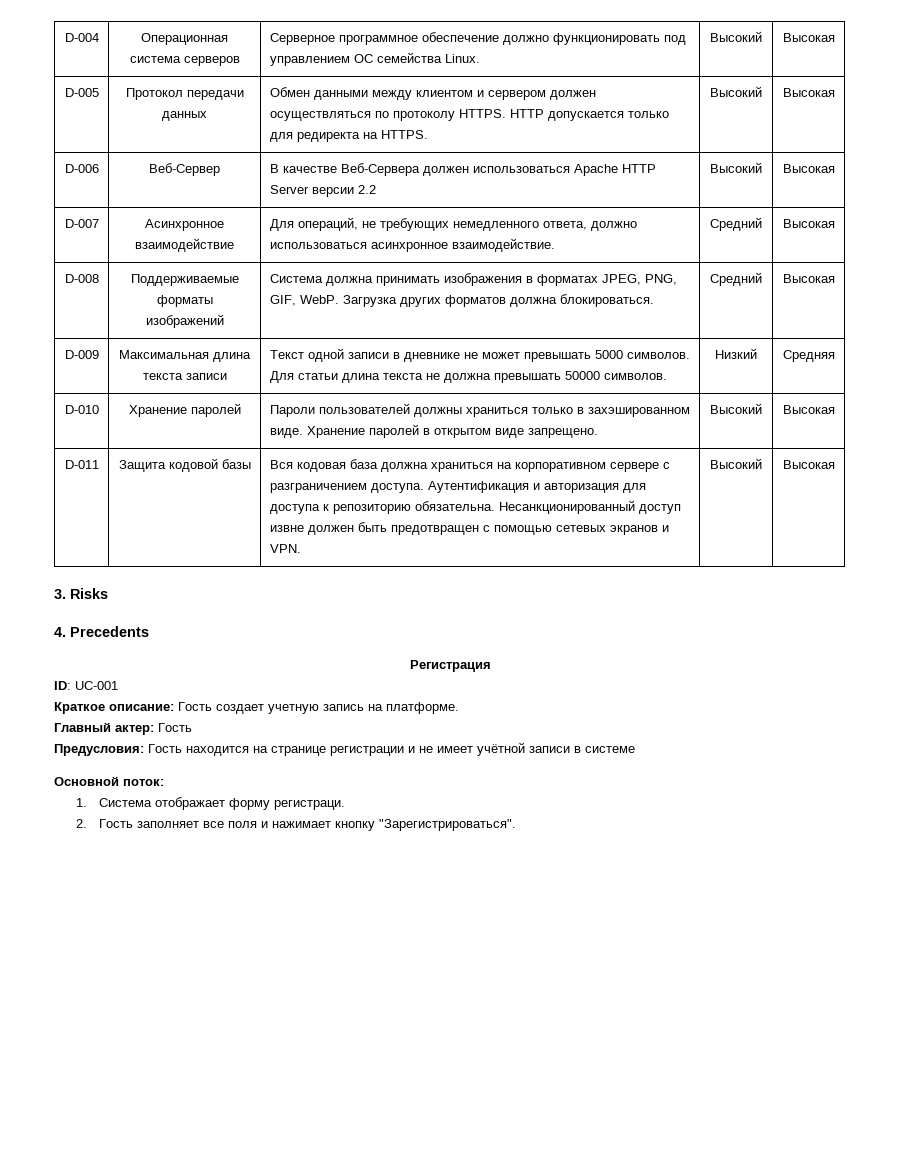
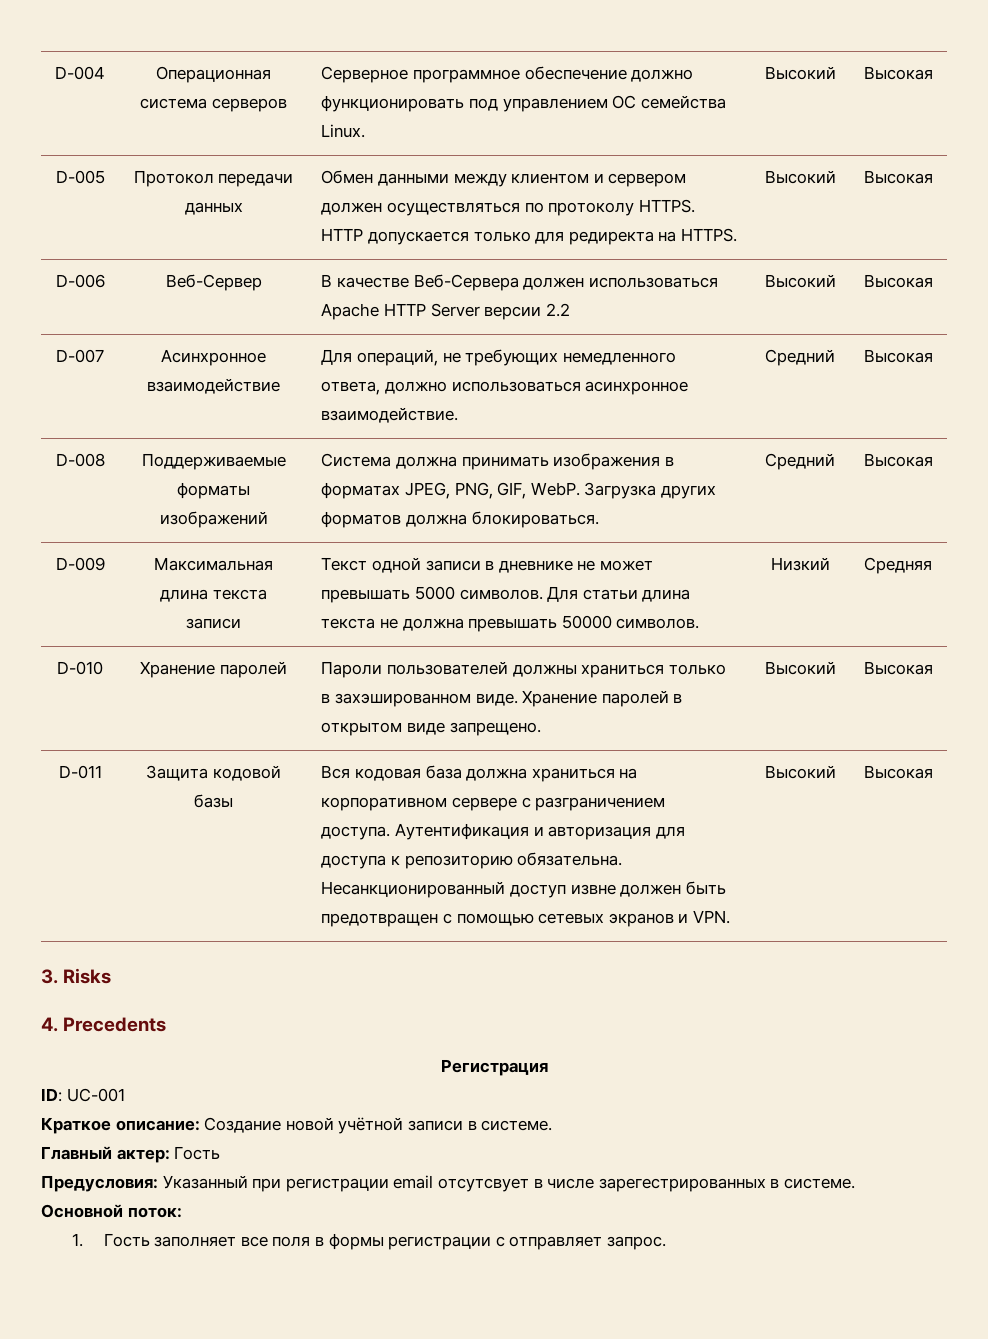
[178,702,459,714] [54,722,192,735] [54,742,635,756] [54,776,164,786] [76,797,345,810] [76,819,516,831] Гость создает учетную запись на платформе. // Главный актер: Гость // Предусловия: Гость находится на странице регистрации и не имеет учётной записи в системе // Основной поток: // 1. Система отображает форму регистраци. // 2. Гость заполняет все поля и нажимает кнопку "Зарегистрироваться". -> [204,1117,553,1134] [41,1146,221,1163] [41,1175,855,1192] [41,1204,182,1218] [72,1233,666,1250] Создание новой учётной записи в системе. // Главный актер: Гость // Предусловия: Указанный при регистрации email отсутсвует в числе зарегестрированных в системе. // Основной поток: // 1. Гость заполняет все поля в формы регистрации с отправляет запрос.

